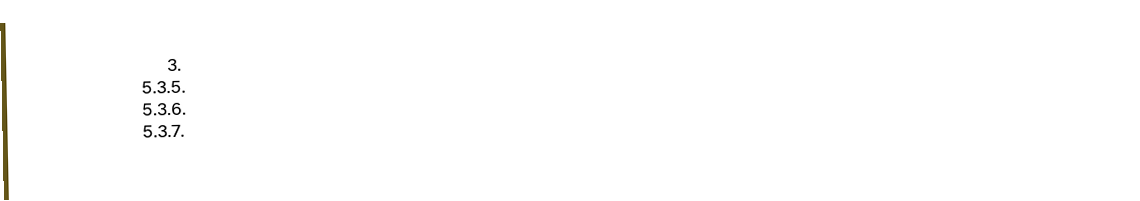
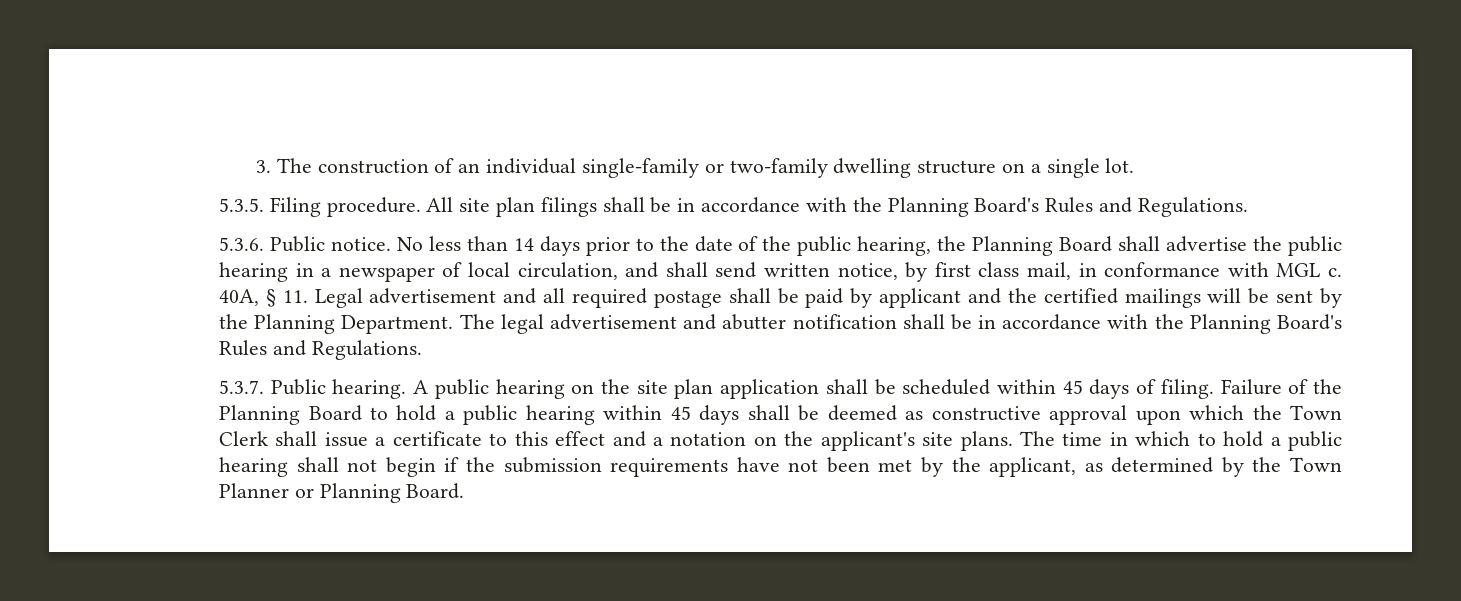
[140,80,186,94] [140,102,187,116] [141,124,185,138] // 5.3.5. // 5.3.6. // 5.3.7. -> [276,158,1135,178] [219,197,1248,217] [219,236,1342,256] [219,262,1343,282] [219,288,1343,308] [219,314,1342,334] [219,340,422,360] [219,379,1342,399] [219,405,1342,425] [219,431,1343,451] [219,457,1343,477] [219,483,465,503] The construction of an individual single-family or two-family dwelling structure on a single lot. // 5.3.5. Filing procedure. All site plan filings shall be in accordance with the Planning Board's Rules and Regulations. // 5.3.6. Public notice. No less than 14 days prior to the date of the public hearing, the Planning Board shall advertise the public hearing in a newspaper of local circulation, and shall send written notice, by first class mail, in conformance with MGL c. 40A, § 11. Legal advertisement and all required postage shall be paid by applicant and the certified mailings will be sent by the Planning Department. The legal advertisement and abutter notification shall be in accordance with the Planning Board's Rules and Regulations. // 5.3.7. Public hearing. A public hearing on the site plan application shall be scheduled within 45 days of filing. Failure of the Planning Board to hold a public hearing within 45 days shall be deemed as constructive approval upon which the Town Clerk shall issue a certificate to this effect and a notation on the applicant's site plans. The time in which to hold a public hearing shall not begin if the submission requirements have not been met by the applicant, as determined by the Town Planner or Planning Board.

